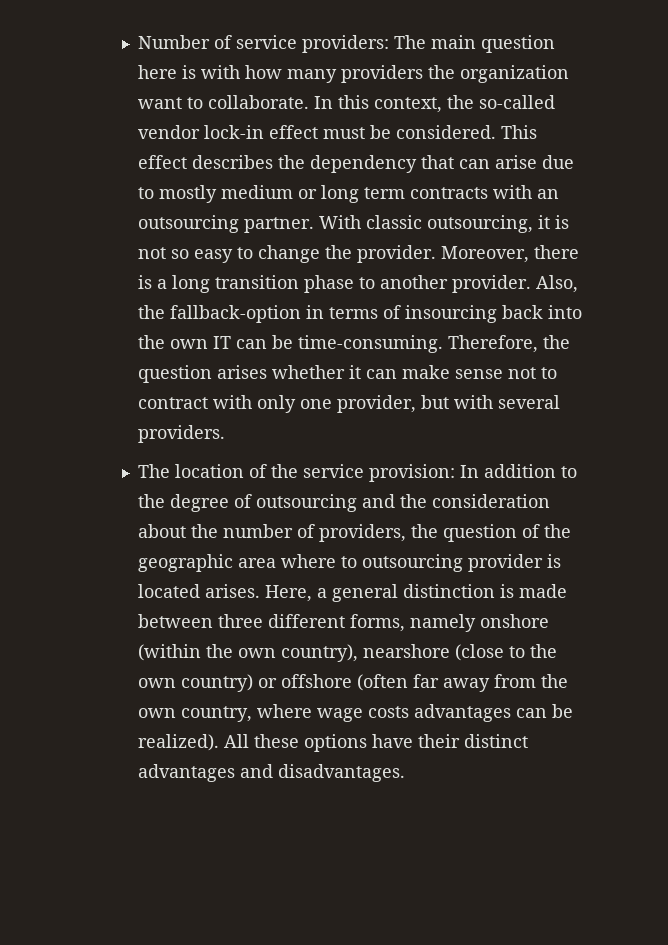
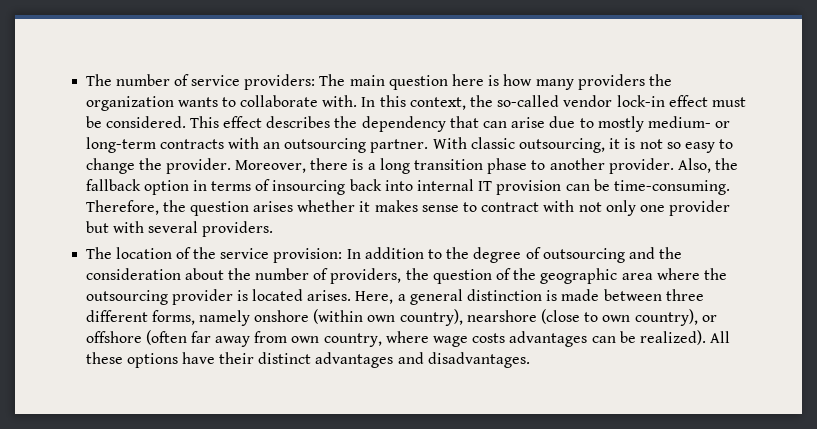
[137,35,210,49] Number -> [85,74,170,86] The number
[200,65,240,79] with -> (500, 80) none
[137,95,309,109] want to collaborate. -> [177,95,358,107] wants to collaborate with.
[220,185,405,203] medium or long term -> [647,116,731,128] [85,137,156,153] medium- or long-term
[169,305,301,323] fallback-option -> [85,179,189,195] fallback option
[137,335,231,349] the own IT -> [417,179,562,195] internal IT provision
[365,365,536,379] can make sense not -> [374,200,459,212] makes sense
(252, 402) none -> [578,202,602,212] not
[336,395,416,413] provider, -> [669,200,731,216] provider
[340,556,357,568] to -> [703,268,727,280] the
[205,644,233,658] the -> (364, 316) none
[529,644,557,658] [137,674,253,692] the own country) -> [602,309,698,326] own country),
[540,674,568,688] the -> (288, 337) none

